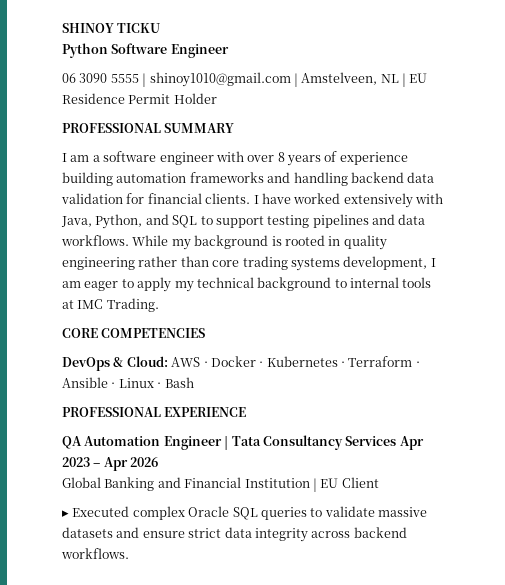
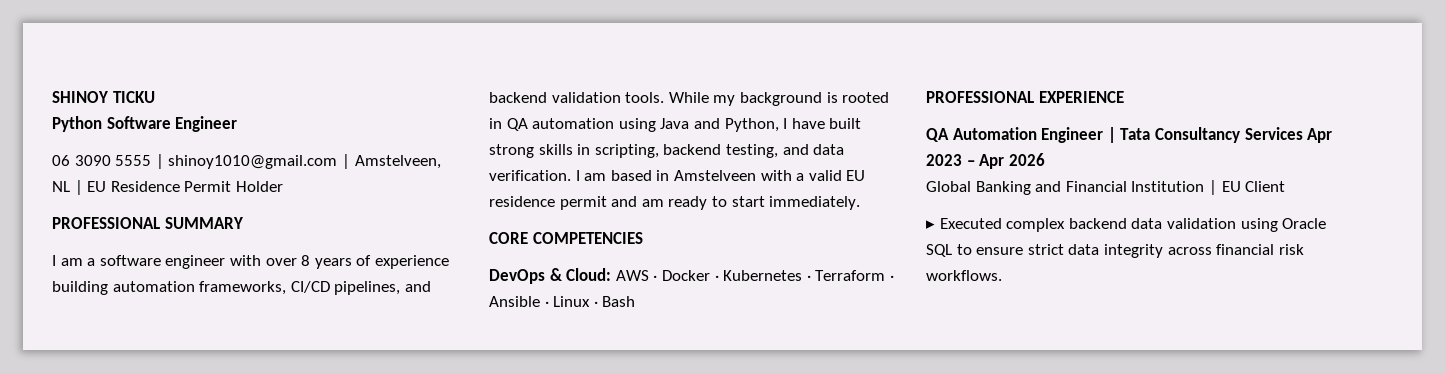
[189,172,435,186] [61,193,443,208] [61,214,426,229] [61,235,129,246] frameworks and handling backend data validation for financial clients. I have worked extensively with Java, Python, and SQL to support testing pipelines and data workflows. -> [199,281,431,295] [489,92,665,103] frameworks, CI/CD pipelines, and backend validation tools.
[343,235,387,250] [62,256,436,271] [62,277,432,292] [62,298,159,312] quality engineering rather than core trading systems development, I am eager to apply my technical background to internal tools at IMC Trading. -> [506,118,862,132] [489,144,845,158] [489,170,866,181] [489,196,861,210] QA automation using Java and Python, I have built strong skills in scripting, backend testing, and data verification. I am based in Amstelveen with a valid EU residence permit and am ready to start immediately.
[188,506,427,520] [62,527,140,538] Oracle SQL queries to validate massive datasets and -> [1068,218,1327,232] [926,244,972,257] backend data validation using Oracle SQL to
[353,527,407,538] backend -> [1216,244,1304,255] financial risk

